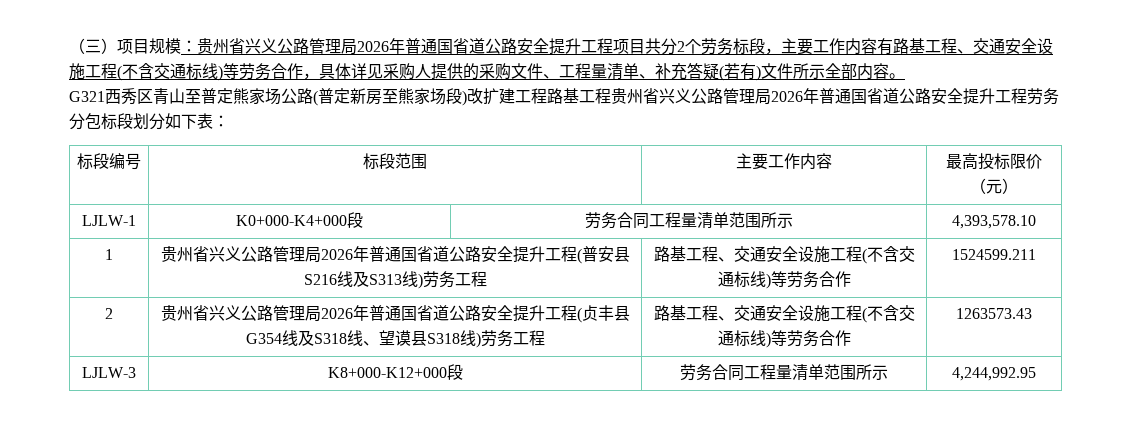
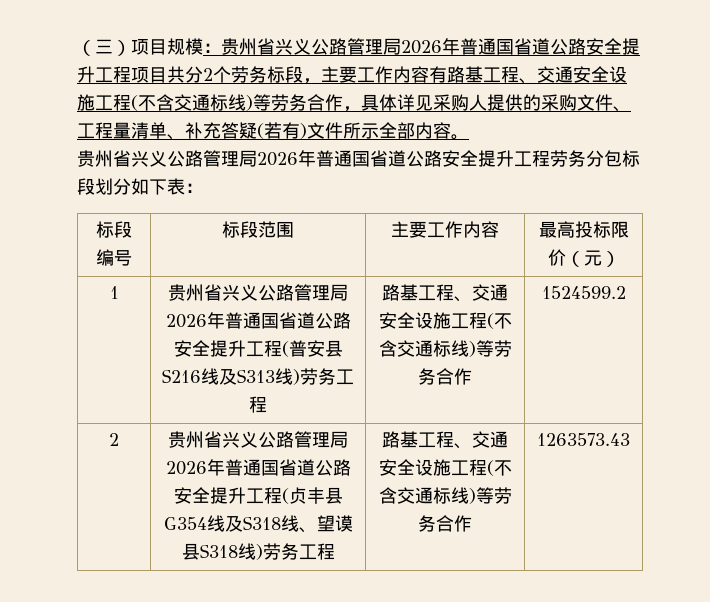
[69,88,611,106] G321西秀区青山至普定熊家场公路(普定新房至熊家场段)改扩建工程路基工程 -> (469, 137) none
[82,215,136,226] [236,212,363,228] [584,212,793,229] [952,215,1036,229] // LJLW-1 | K0+000-K4+000段 | 劳务合同工程量清单范围所示 | 4,393,578.10 -> (620, 259) none
[952,249,1036,260] 1524599.211 -> [541,286,626,299] 1524599.2
[82,367,136,378] [327,364,463,380] [679,364,888,381] [952,367,1036,381] // LJLW-3 | K8+000-K12+000段 | 劳务合同工程量清单范围所示 | 4,244,992.95 -> (630, 439) none

